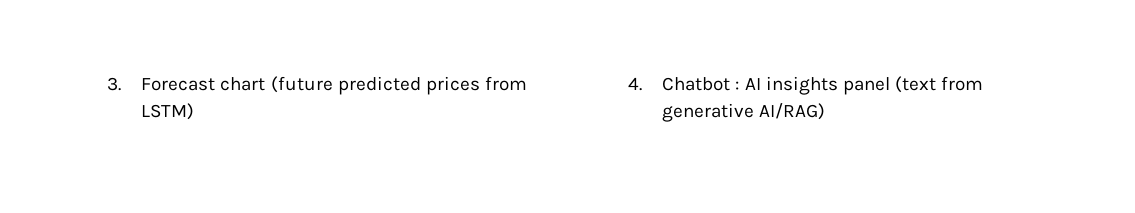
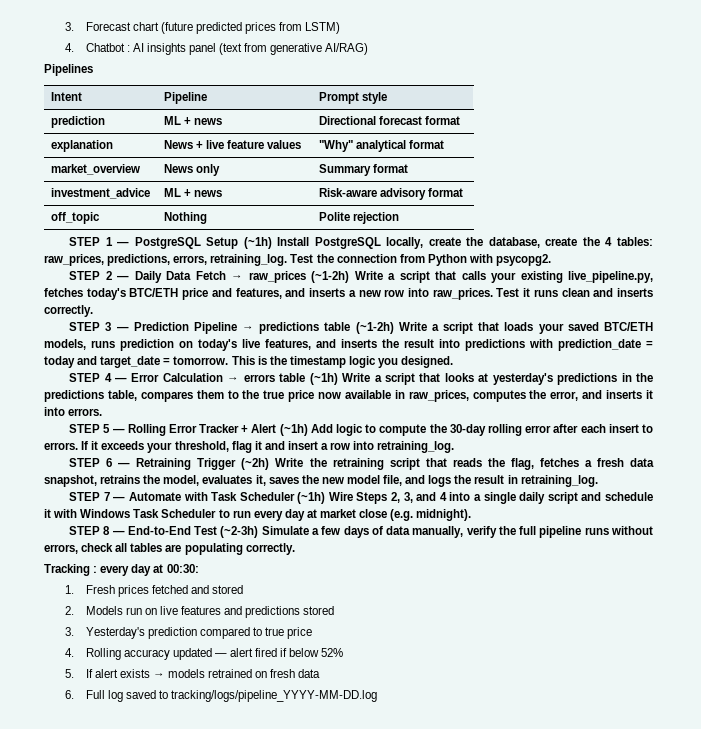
(826, 111) none -> [44,64,93,76] [50,92,82,101] [163,92,207,104] [318,92,387,104] [50,116,105,128] [163,116,222,125] [318,116,460,125] [50,140,113,152] [163,140,302,149] [318,140,444,152] [50,164,140,175] [163,164,220,176] [318,164,408,176] [50,188,150,199] [163,188,222,197] [318,188,463,200] [50,212,100,224] [163,212,207,224] [318,212,399,224] [69,237,653,249] [44,254,552,266] [69,271,654,283] [44,288,653,300] [44,305,93,317] [69,322,653,334] [44,339,653,351] [44,356,454,368] [69,373,653,385] [44,390,653,402] [44,407,103,416] [69,424,653,436] [44,441,455,453] [69,458,654,470] [44,475,598,487] [69,492,654,504] [44,509,472,521] [69,526,654,538] [44,543,295,555] [44,564,199,576] [64,585,243,597] [64,606,335,618] [64,627,313,639] [64,648,344,660] [64,669,321,678] [64,690,377,702] // Pipelines // Intent | Pipeline | Prompt style // prediction | ML + news | Directional forecast format // explanation | News + live feature values | "Why" analytical format // market_overview | News only | Summary format // investment_advice | ML + news | Risk-aware advisory format // off_topic | Nothing | Polite rejection // STEP 1 — PostgreSQL Setup (~1h) Install PostgreSQL locally, create the database, create the 4 tables: raw_prices, predictions, errors, retraining_log. Test the connection from Python with psycopg2. // STEP 2 — Daily Data Fetch → raw_prices (~1-2h) Write a script that calls your existing live_pipeline.py, fetches today's BTC/ETH price and features, and inserts a new row into raw_prices. Test it runs clean and inserts correctly. // STEP 3 — Prediction Pipeline → predictions table (~1-2h) Write a script that loads your saved BTC/ETH models, runs prediction on today's live features, and inserts the result into predictions with prediction_date = today and target_date = tomorrow. This is the timestamp logic you designed. // STEP 4 — Error Calculation → errors table (~1h) Write a script that looks at yesterday's predictions in the predictions table, compares them to the true price now available in raw_prices, computes the error, and inserts it into errors. // STEP 5 — Rolling Error Tracker + Alert (~1h) Add logic to compute the 30-day rolling error after each insert to errors. If it exceeds your threshold, flag it and insert a row into retraining_log. // STEP 6 — Retraining Trigger (~2h) Write the retraining script that reads the flag, fetches a fresh data snapshot, retrains the model, evaluates it, saves the new model file, and logs the result in retraining_log. // STEP 7 — Automate with Task Scheduler (~1h) Wire Steps 2, 3, and 4 into a single daily script and schedule it with Windows Task Scheduler to run every day at market close (e.g. midnight). // STEP 8 — End-to-End Test (~2-3h) Simulate a few days of data manually, verify the full pipeline runs without errors, check all tables are populating correctly. // Tracking : every day at 00:30: // 1. Fresh prices fetched and stored // 2. Models run on live features and predictions stored // 3. Yesterday's prediction compared to true price // 4. Rolling accuracy updated — alert fired if below 52% // 5. If alert exists → models retrained on fresh data // 6. Full log saved to tracking/logs/pipeline_YYYY-MM-DD.log

